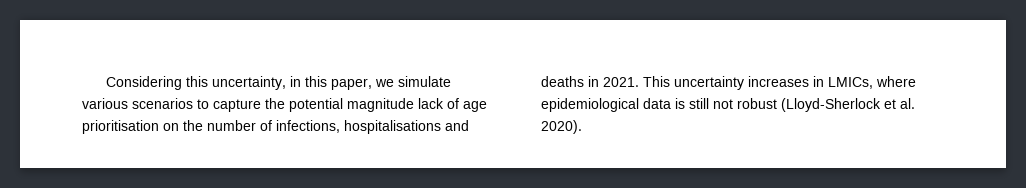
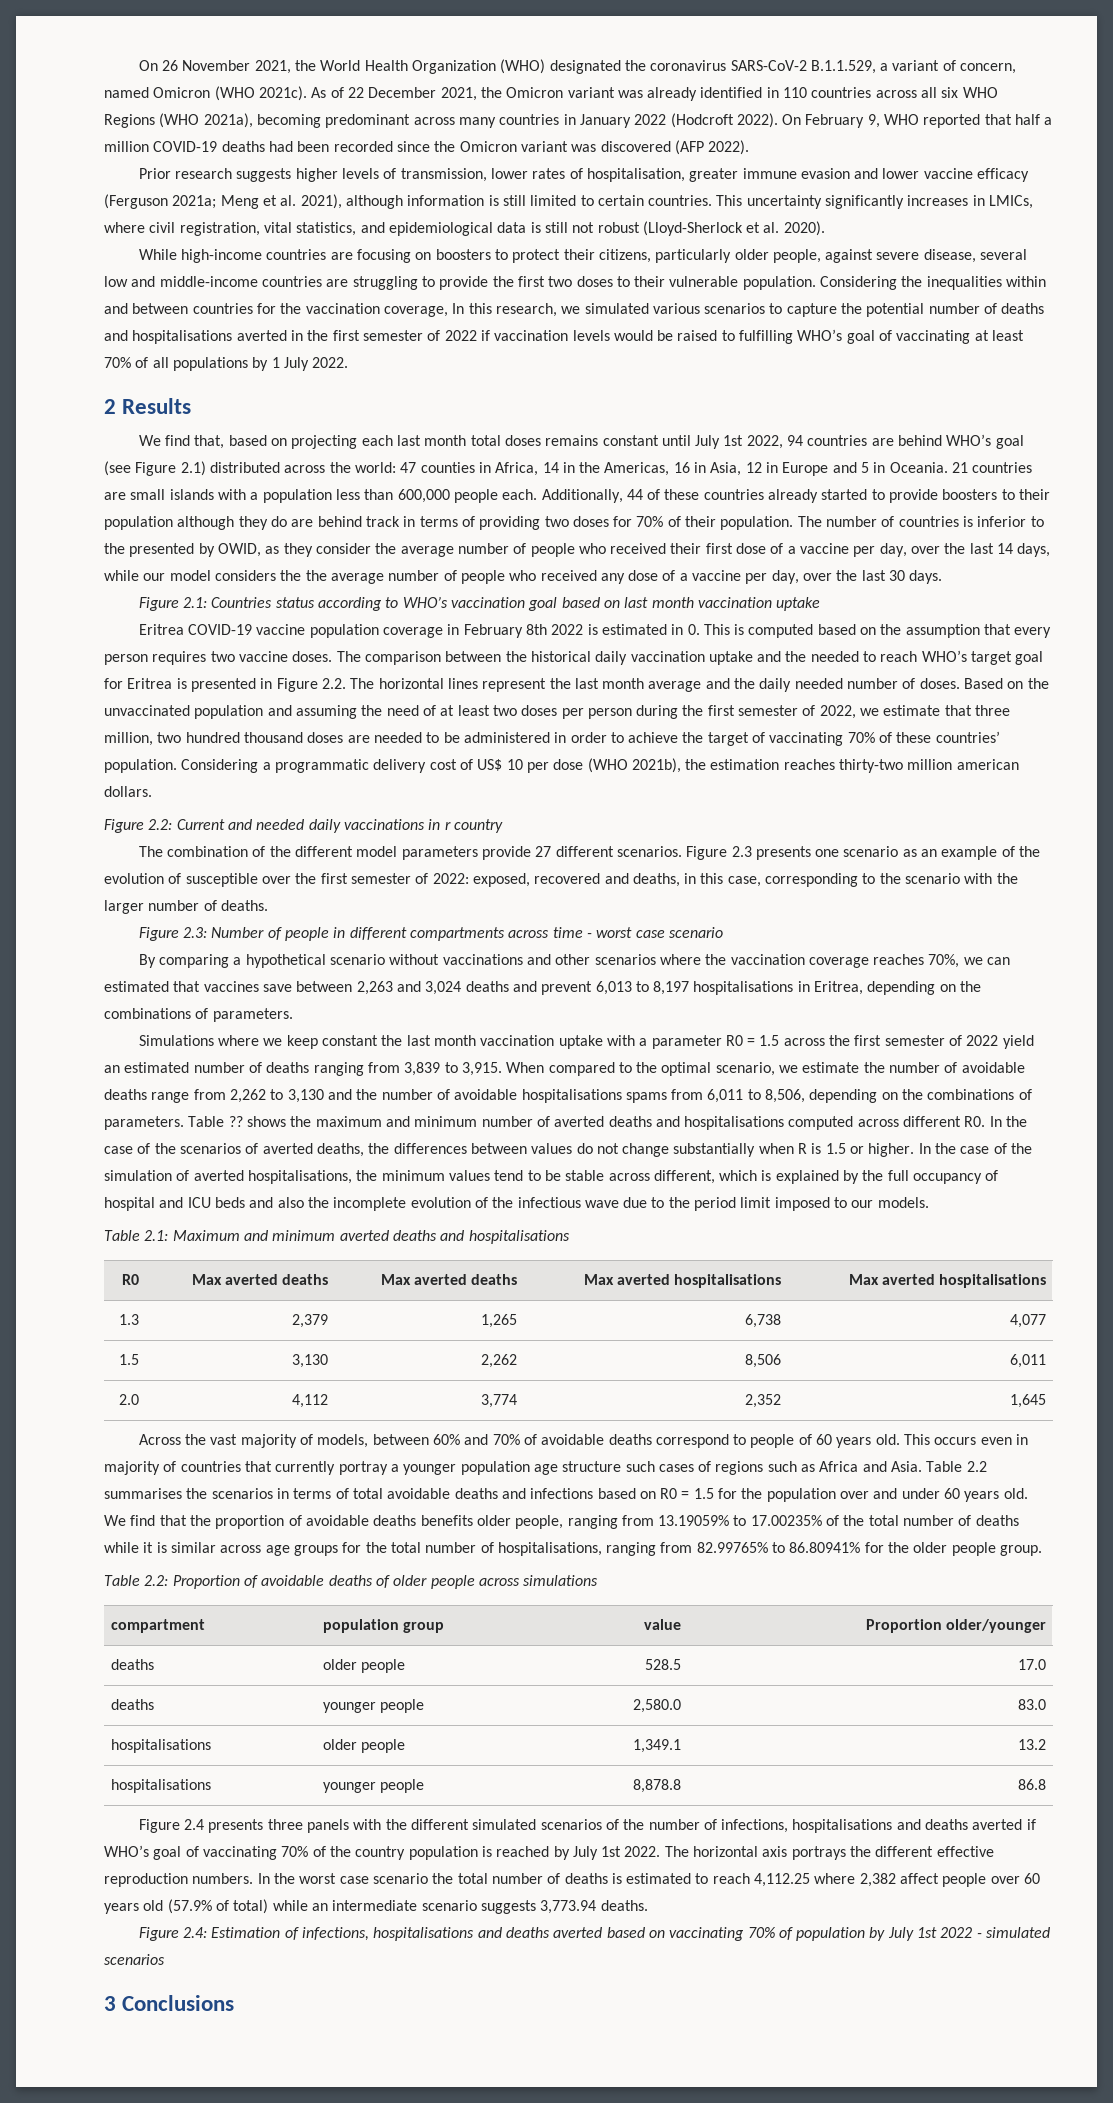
[106,76,452,90] [82,98,487,112] [82,120,469,134] [541,76,639,87] Considering this uncertainty, in this paper, we simulate various scenarios to capture the potential magnitude lack of age prioritisation on the number of infections, hospitalisations and deaths in 2021. -> [138,59,1017,74] [104,86,998,101] [104,113,1053,128] [104,140,750,155] [138,168,1030,182] [104,194,713,209] On 26 November 2021, the World Health Organization (WHO) designated the coronavirus SARS-CoV-2 B.1.1.529, a variant of concern, named Omicron (WHO 2021c). As of 22 December 2021, the Omicron variant was already identified in 110 countries across all six WHO Regions (WHO 2021a), becoming predominant across many countries in January 2022 (Hodcroft 2022). On February 9, WHO reported that half a million COVID-19 deaths had been recorded since the Omicron variant was discovered (AFP 2022). // Prior research suggests higher levels of transmission, lower rates of hospitalisation, greater immune evasion and lower vaccine efficacy (Ferguson 2021a; Meng et al. 2021), although information is still limited to certain countries.
(744, 83) none -> [825,195,905,209] significantly
(916, 81) none -> [149,222,385,236] civil registration, vital statistics, and
(582, 127) none -> [138,249,1028,263] [104,276,1047,290] [104,303,1045,317] [104,329,1025,344] [104,357,349,371] [104,398,192,414] [138,434,1024,449] [104,461,1033,476] [104,489,1051,503] [104,516,1044,530] [104,543,1051,557] [104,570,943,584] [138,596,821,611] [138,624,1052,638] [104,650,1044,665] [104,678,1049,692] [104,705,1011,719] [104,731,1000,746] [104,758,1019,773] [104,786,152,797] [104,819,503,833] [138,846,1041,860] [104,873,1018,887] [104,900,268,914] [138,927,723,941] [138,954,1011,968] [104,981,982,995] [104,1008,293,1022] [138,1035,1034,1049] [104,1062,1025,1076] [104,1089,1032,1103] [104,1116,1028,1130] [104,1143,1033,1157] [104,1170,999,1184] [104,1197,929,1211] [104,1230,570,1244] [122,1274,140,1285] [191,1274,329,1285] [380,1274,518,1285] [583,1274,782,1288] [848,1274,1047,1288] [119,1314,140,1325] [292,1314,329,1328] [481,1314,518,1328] [745,1314,782,1328] [1010,1314,1047,1328] [119,1354,140,1365] [292,1354,329,1368] [481,1354,518,1368] [745,1354,782,1368] [1010,1354,1047,1368] [119,1394,140,1405] [292,1394,329,1408] [481,1394,518,1408] [745,1394,782,1408] [1010,1394,1047,1408] [138,1434,1029,1448] [104,1461,987,1475] [104,1488,1028,1502] [104,1515,1019,1529] [104,1542,1043,1556] [104,1575,599,1589] [110,1619,205,1633] [322,1619,444,1633] [644,1619,682,1630] [866,1619,1047,1633] [110,1659,154,1670] [322,1659,405,1673] [645,1659,682,1670] [1018,1659,1047,1670] [110,1699,154,1710] [322,1699,424,1713] [633,1699,682,1713] [1018,1699,1047,1710] [110,1739,211,1753] [322,1739,405,1753] [633,1739,682,1753] [1018,1739,1047,1750] [110,1779,211,1793] [322,1779,424,1793] [633,1779,682,1793] [1018,1779,1047,1790] [138,1819,1036,1833] [104,1845,994,1860] [104,1873,1041,1887] [104,1899,648,1914] [138,1927,1051,1941] [104,1954,165,1965] [104,1995,235,2011] // While high-income countries are focusing on boosters to protect their citizens, particularly older people, against severe disease, several low and middle-income countries are struggling to provide the first two doses to their vulnerable population. Considering the inequalities within and between countries for the vaccination coverage, In this research, we simulated various scenarios to capture the potential number of deaths and hospitalisations averted in the first semester of 2022 if vaccination levels would be raised to fulfilling WHO’s goal of vaccinating at least 70% of all populations by 1 July 2022. // 2 Results // We find that, based on projecting each last month total doses remains constant until July 1st 2022, 94 countries are behind WHO’s goal (see Figure 2.1) distributed across the world: 47 counties in Africa, 14 in the Americas, 16 in Asia, 12 in Europe and 5 in Oceania. 21 countries are small islands with a population less than 600,000 people each. Additionally, 44 of these countries already started to provide boosters to their population although they do are behind track in terms of providing two doses for 70% of their population. The number of countries is inferior to the presented by OWID, as they consider the average number of people who received their first dose of a vaccine per day, over the last 14 days, while our model considers the the average number of people who received any dose of a vaccine per day, over the last 30 days. // Figure 2.1: Countries status according to WHO’s vaccination goal based on last month vaccination uptake // Eritrea COVID-19 vaccine population coverage in February 8th 2022 is estimated in 0. This is computed based on the assumption that every person requires two vaccine doses. The comparison between the historical daily vaccination uptake and the needed to reach WHO’s target goal for Eritrea is presented in Figure 2.2. The horizontal lines represent the last month average and the daily needed number of doses. Based on the unvaccinated population and assuming the need of at least two doses per person during the first semester of 2022, we estimate that three million, two hundred thousand doses are needed to be administered in order to achieve the target of vaccinating 70% of these countries’ population. Considering a programmatic delivery cost of US$ 10 per dose (WHO 2021b), the estimation reaches thirty-two million american dollars. // Figure 2.2: Current and needed daily vaccinations in r country // The combination of the different model parameters provide 27 different scenarios. Figure 2.3 presents one scenario as an example of the evolution of susceptible over the first semester of 2022: exposed, recovered and deaths, in this case, corresponding to the scenario with the larger number of deaths. // Figure 2.3: Number of people in different compartments across time - worst case scenario // By comparing a hypothetical scenario without vaccinations and other scenarios where the vaccination coverage reaches 70%, we can estimated that vaccines save between 2,263 and 3,024 deaths and prevent 6,013 to 8,197 hospitalisations in Eritrea, depending on the combinations of parameters. // Simulations where we keep constant the last month vaccination uptake with a parameter R0 = 1.5 across the first semester of 2022 yield an estimated number of deaths ranging from 3,839 to 3,915. When compared to the optimal scenario, we estimate the number of avoidable deaths range from 2,262 to 3,130 and the number of avoidable hospitalisations spams from 6,011 to 8,506, depending on the combinations of parameters. Table ?? shows the maximum and minimum number of averted deaths and hospitalisations computed across different R0. In the case of the scenarios of averted deaths, the differences between values do not change substantially when R is 1.5 or higher. In the case of the simulation of averted hospitalisations, the minimum values tend to be stable across different, which is explained by the full occupancy of hospital and ICU beds and also the incomplete evolution of the infectious wave due to the period limit imposed to our models. // Table 2.1: Maximum and minimum averted deaths and hospitalisations // R0 | Max averted deaths | Max averted deaths | Max averted hospitalisations | Max averted hospitalisations // 1.3 | 2,379 | 1,265 | 6,738 | 4,077 // 1.5 | 3,130 | 2,262 | 8,506 | 6,011 // 2.0 | 4,112 | 3,774 | 2,352 | 1,645 // Across the vast majority of models, between 60% and 70% of avoidable deaths correspond to people of 60 years old. This occurs even in majority of countries that currently portray a younger population age structure such cases of regions such as Africa and Asia. Table 2.2 summarises the scenarios in terms of total avoidable deaths and infections based on R0 = 1.5 for the population over and under 60 years old. We find that the proportion of avoidable deaths benefits older people, ranging from 13.19059% to 17.00235% of the total number of deaths while it is similar across age groups for the total number of hospitalisations, ranging from 82.99765% to 86.80941% for the older people group. // Table 2.2: Proportion of avoidable deaths of older people across simulations // compartment | population group | value | Proportion older/younger // deaths | older people | 528.5 | 17.0 // deaths | younger people | 2,580.0 | 83.0 // hospitalisations | older people | 1,349.1 | 13.2 // hospitalisations | younger people | 8,878.8 | 86.8 // Figure 2.4 presents three panels with the different simulated scenarios of the number of infections, hospitalisations and deaths averted if WHO’s goal of vaccinating 70% of the country population is reached by July 1st 2022. The horizontal axis portrays the different effective reproduction numbers. In the worst case scenario the total number of deaths is estimated to reach 4,112.25 where 2,382 affect people over 60 years old (57.9% of total) while an intermediate scenario suggests 3,773.94 deaths. // Figure 2.4: Estimation of infections, hospitalisations and deaths averted based on vaccinating 70% of population by July 1st 2022 - simulated scenarios // 3 Conclusions

